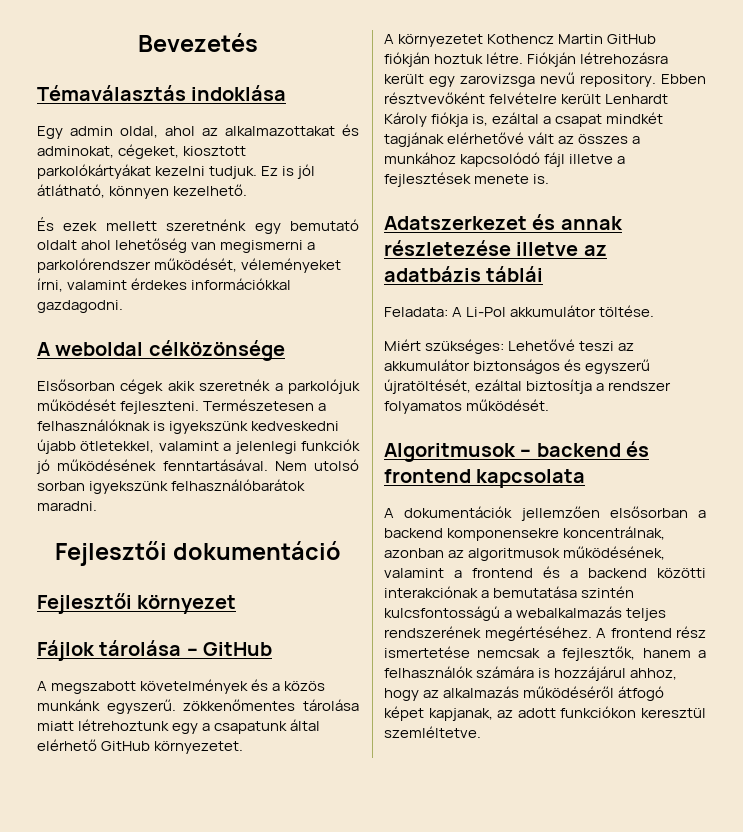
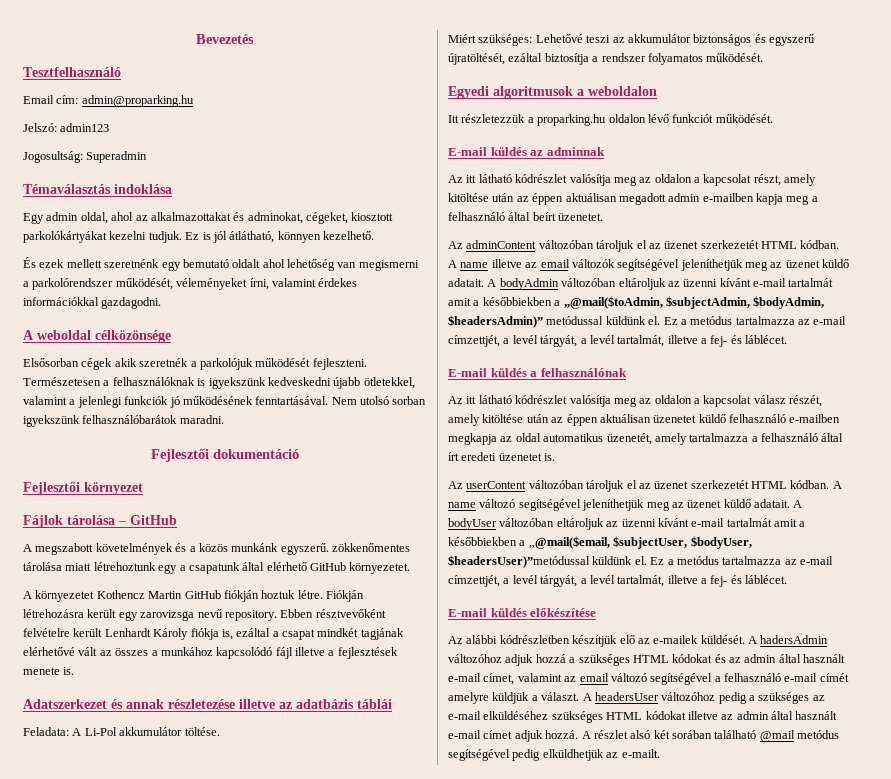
(258, 42) none -> [23,67,121,77] [23,95,194,107] [23,123,110,132] [23,151,148,163] // Tesztfelhasználó // Email cím: admin@proparking.hu // Jelszó: admin123 // Jogosultság: Superadmin
[384,441,650,462] [384,469,586,488] [384,506,706,521] [384,526,666,541] [384,546,666,561] [384,566,706,578] [384,586,635,598] [384,606,667,621] [384,626,706,641] [384,646,706,661] [384,666,678,681] [384,686,665,701] [384,706,706,721] [384,726,481,738] Algoritmusok – backend és frontend kapcsolata // A dokumentációk jellemzően elsősorban a backend komponensekre koncentrálnak, azonban az algoritmusok működésének, valamint a frontend és a backend közötti interakciónak a bemutatása szintén kulcsfontosságú a webalkalmazás teljes rendszerének megértéséhez. A frontend rész ismertetése nemcsak a fejlesztők, hanem a felhasználók számára is hozzájárul ahhoz, hogy az alkalmazás működéséről átfogó képet kapjanak, az adott funkciókon keresztül szemléltetve. -> [448,86,657,99] [448,114,773,126] [448,147,605,156] [448,174,817,186] [448,193,818,205] [448,212,604,221] [448,240,840,252] [448,259,850,271] [448,278,834,290] [448,296,825,309] [448,315,847,328] [448,335,788,347] [448,368,627,377] [448,395,823,407] [448,414,841,426] [448,433,844,445] [448,452,556,461] [448,480,842,492] [448,499,803,511] [448,518,806,530] [448,536,752,549] [448,555,833,568] [448,575,788,587] [448,607,597,617] [448,635,829,647] [448,654,846,666] [448,673,849,685] [448,692,825,704] [448,711,838,723] [448,730,840,742] [448,749,660,761] Egyedi algoritmusok a weboldalon // Itt részletezzük a proparking.hu oldalon lévő funkciót működését. // E-mail küldés az adminnak // Az itt látható kódrészlet valósítja meg az oldalon a kapcsolat részt, amely kitöltése után az éppen aktuálisan megadott admin e-mailben kapja meg a felhasználó által beírt üzenetet. // Az adminContent változóban tároljuk el az üzenet szerkezetét HTML kódban. A name illetve az email változók segítségével jeleníthetjük meg az üzenet küldő adatait. A bodyAdmin változóban eltároljuk az üzenni kívánt e-mail tartalmát amit a későbbiekben a „@mail($toAdmin, $subjectAdmin, $bodyAdmin, $headersAdmin)” metódussal küldünk el. Ez a metódus tartalmazza az e-mail címzettjét, a levél tárgyát, a levél tartalmát, illetve a fej- és láblécet. // E-mail küldés a felhasználónak // Az itt látható kódrészlet valósítja meg az oldalon a kapcsolat válasz részét, amely kitöltése után az éppen aktuálisan üzenetet küldő felhasználó e-mailben megkapja az oldal automatikus üzenetét, amely tartalmazza a felhasználó által írt eredeti üzenetet is. // Az userContent változóban tároljuk el az üzenet szerkezetét HTML kódban. A name változó segítségével jeleníthetjük meg az üzenet küldő adatait. A bodyUser változóban eltároljuk az üzenni kívánt e-mail tartalmát amit a későbbiekben a „@mail($email, $subjectUser, $bodyUser, $headersUser)”metódussal küldünk el. Ez a metódus tartalmazza az e-mail címzettjét, a levél tárgyát, a levél tartalmát, illetve a fej- és láblécet. // E-mail küldés előkészítése // Az alábbi kódrészletben készítjük elő az e-mailek küldését. A hadersAdmin változóhoz adjuk hozzá a szükséges HTML kódokat és az admin által használt e-mail címet, valamint az email változó segítségével a felhasználó e-mail címét amelyre küldjük a választ. A headersUser változóhoz pedig a szükséges az e-mail elküldéséhez szükséges HTML kódokat illetve az admin által használt e-mail címet adjuk hozzá. A részlet alsó két sorában található @mail metódus segítségével pedig elküldhetjük az e-mailt.

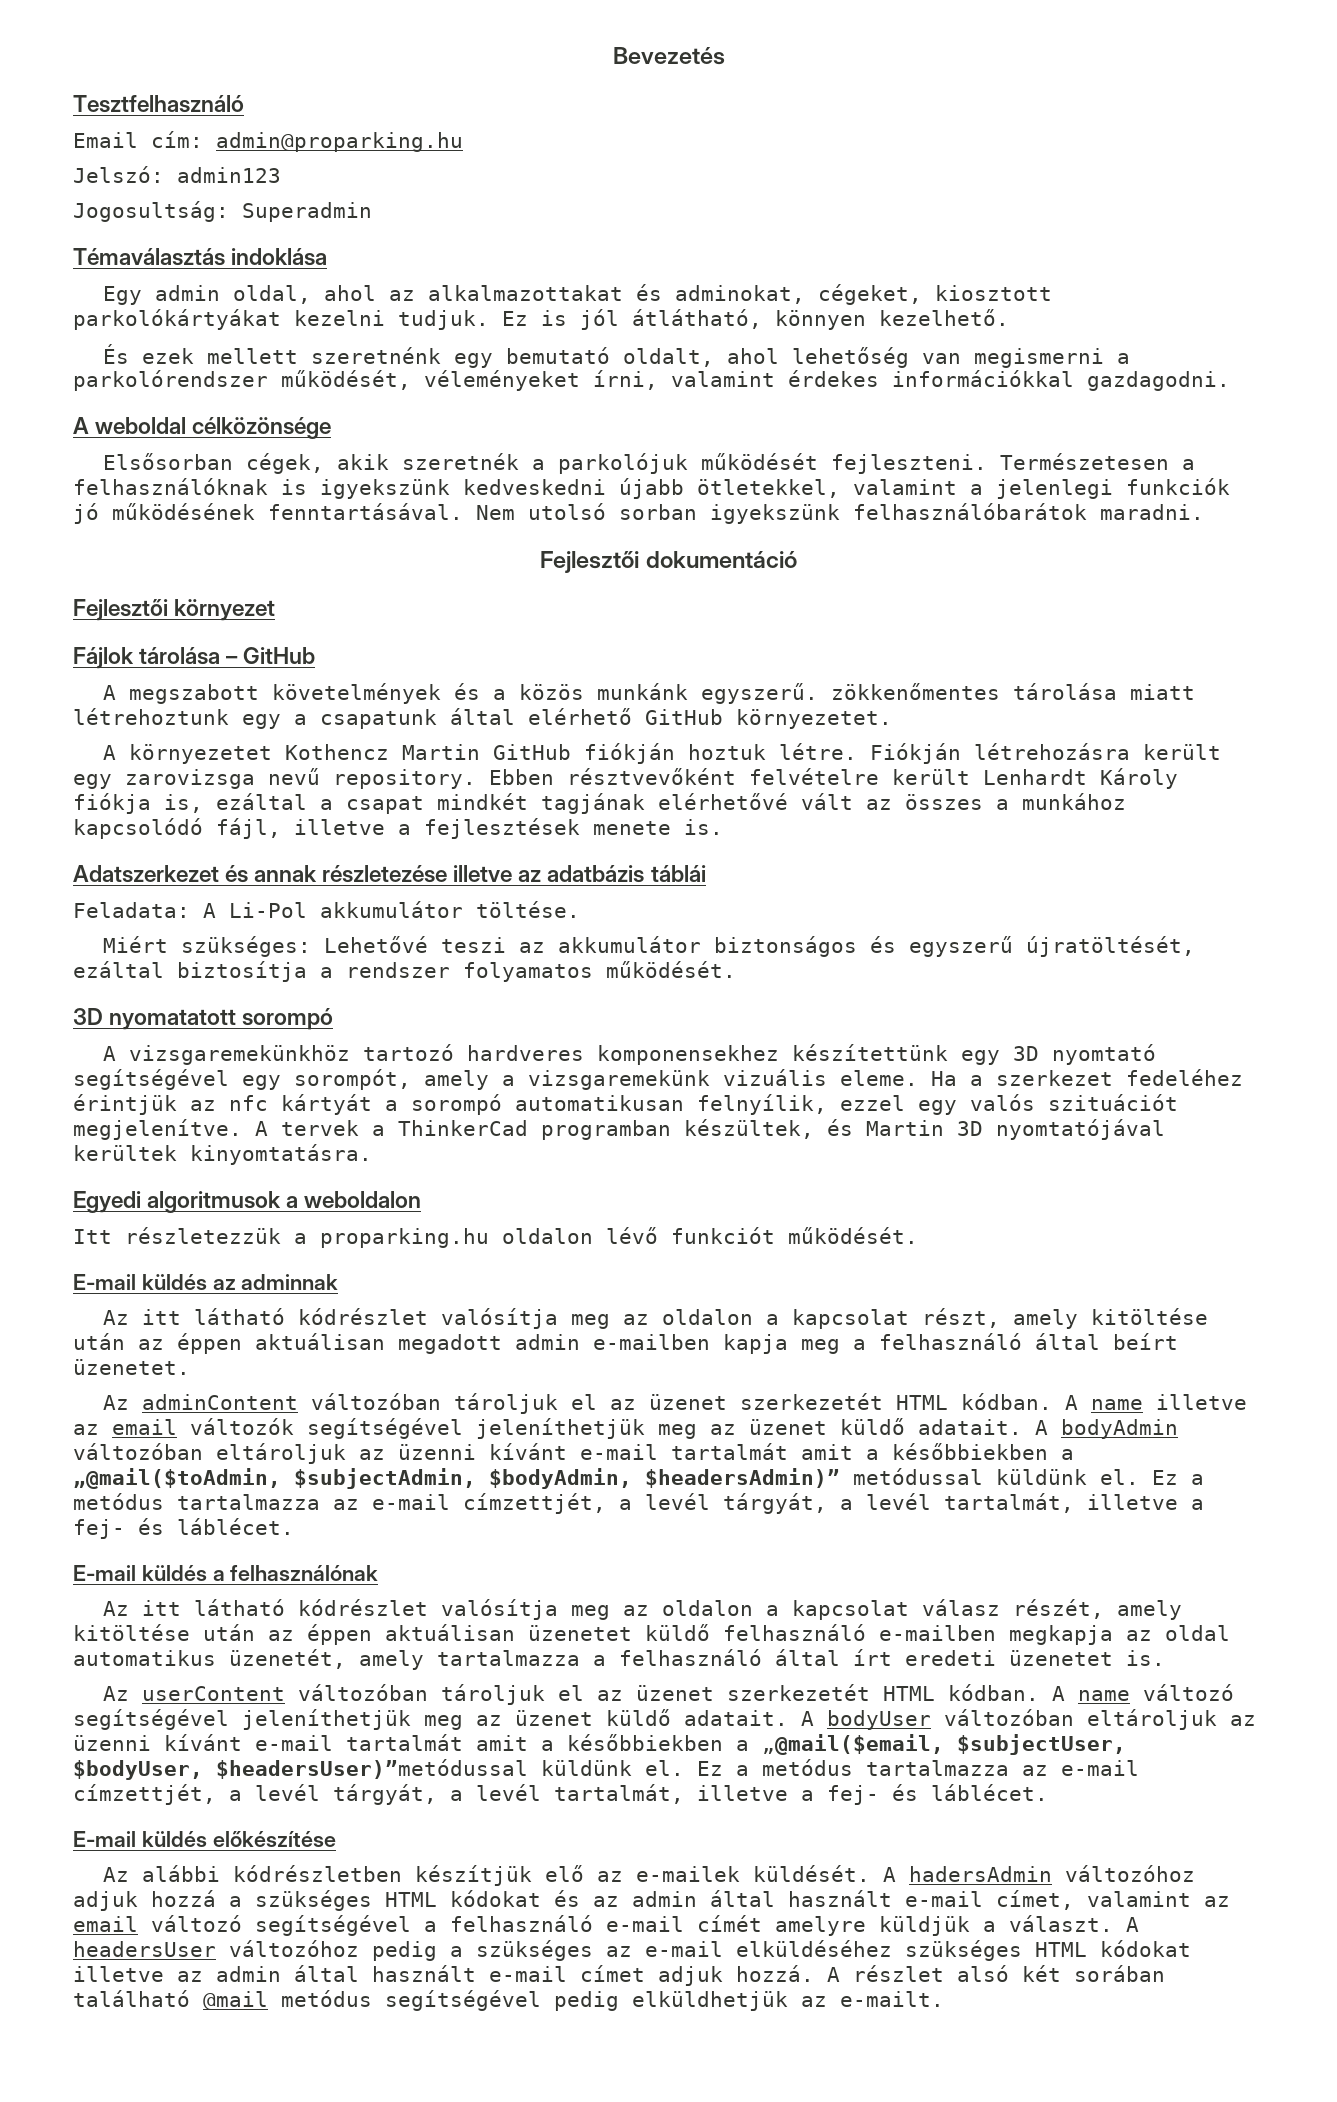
[232,259,261,268] oldalt -> [622,348,714,367] oldalt,
[81,358,113,370] cégek -> [245,453,324,474] cégek,
[275,647,293,659] fájl -> [216,818,281,839] fájl,
(764, 57) none -> [73,1008,334,1030] [102,1044,1156,1065] [73,1069,1243,1090] [73,1094,1178,1115] [73,1119,1165,1140] [73,1144,372,1165] // 3D nyomatatott sorompó // A vizsgaremekünkhöz tartozó hardveres komponensekhez készítettünk egy 3D nyomtató segítségével egy sorompót, amely a vizsgaremekünk vizuális eleme. Ha a szerkezet fedeléhez érintjük az nfc kártyát a sorompó automatikusan felnyílik, ezzel egy valós szituációt megjelenítve. A tervek a ThinkerCad programban készültek, és Martin 3D nyomtatójával kerültek kinyomtatásra.

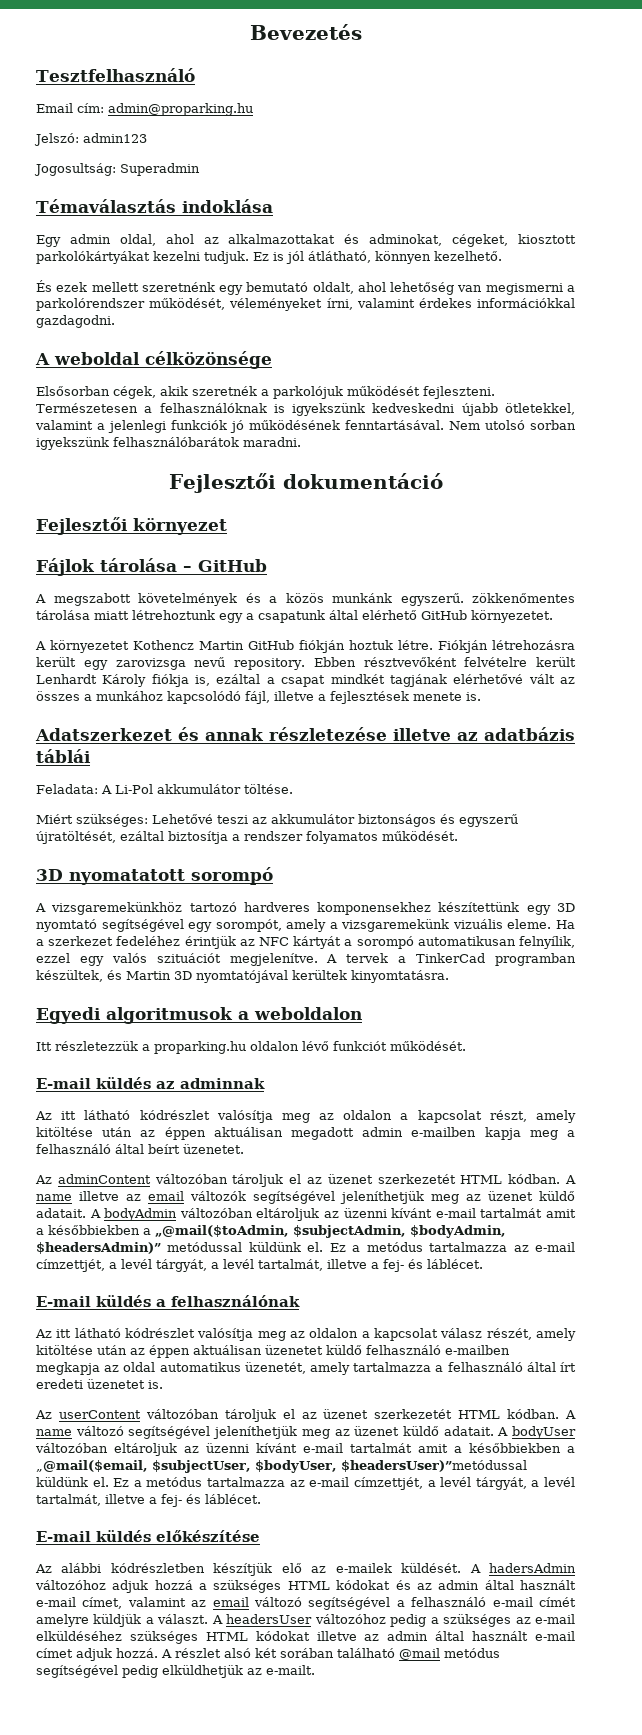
[229,1095,268,1111] nfc -> [259,937,289,946] NFC
[398,1120,528,1136] ThinkerCad -> [416,953,486,963] TinkerCad

